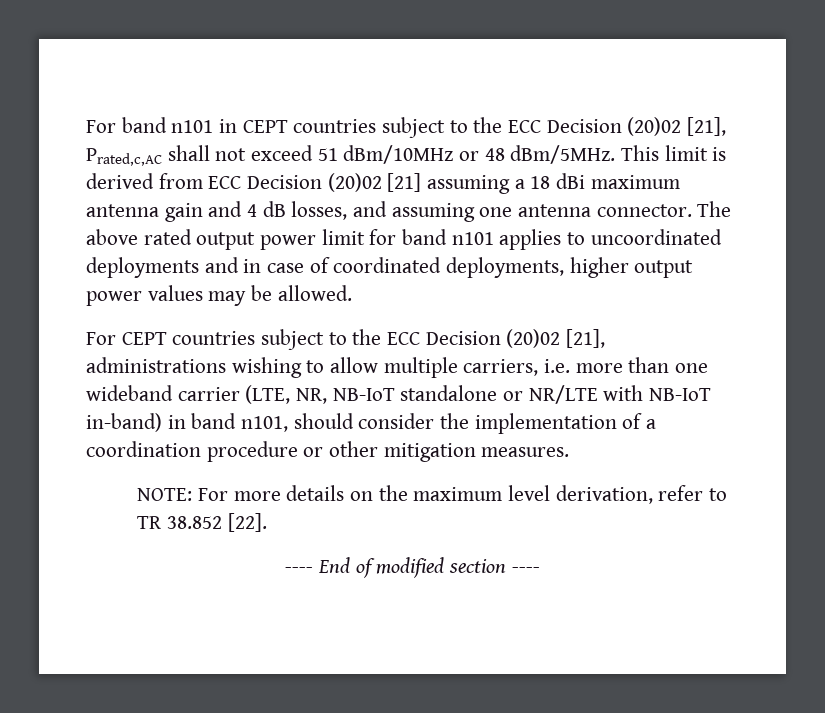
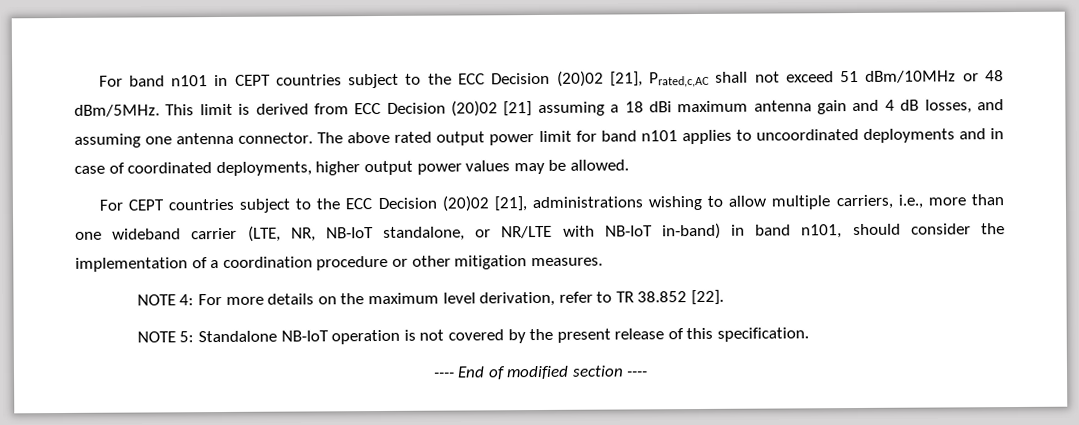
[544,359,571,373] i.e. -> [897,194,923,209] i.e.,
[400,385,498,401] standalone -> [383,226,466,241] standalone,
[137,488,193,501] NOTE: -> [136,294,195,306] NOTE 4:
(267, 522) none -> [136,327,810,345] // NOTE 5: Standalone NB-IoT operation is not covered by the present release of this specification.

